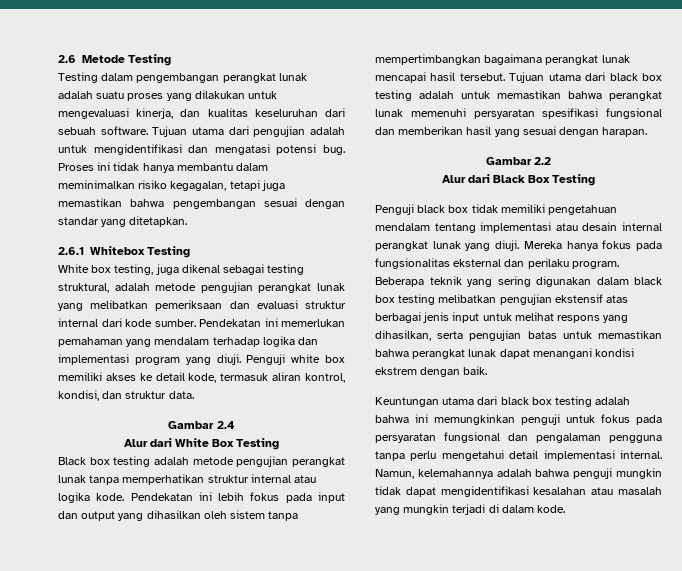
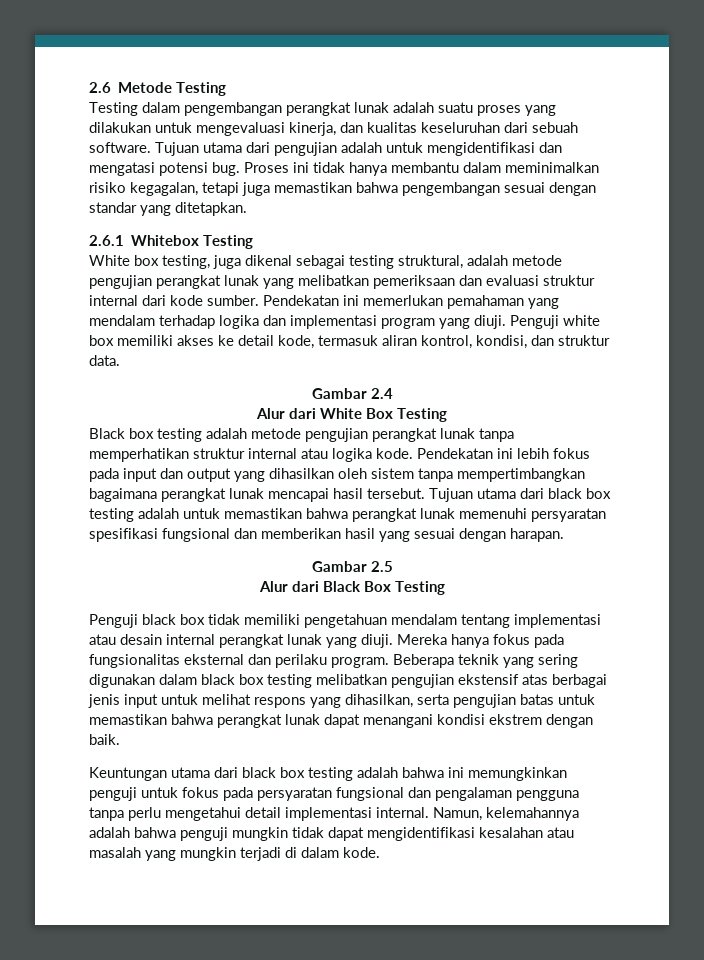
[534,157,552,165] 2.2 -> [370,561,393,572] 2.5

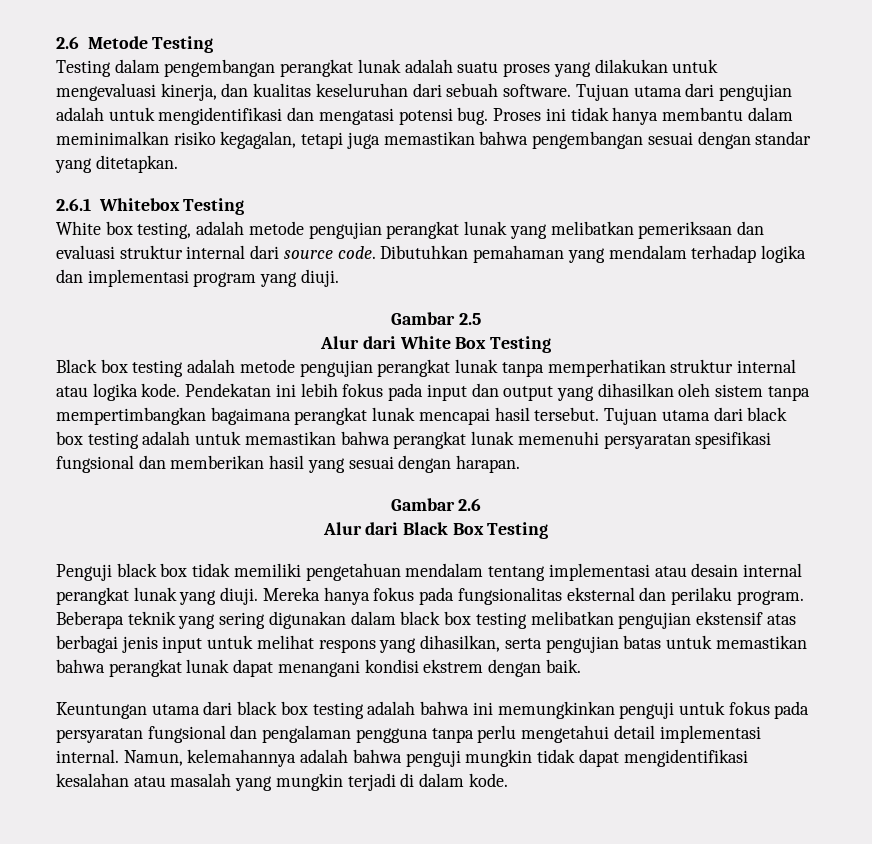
[213,255,463,269] juga dikenal sebagai testing struktural, -> (192, 230) none
[170,295,443,306] kode sumber. Pendekatan ini memerlukan -> [283,245,469,259] source code. Dibutuhkan
[510,315,600,329] [89,335,610,349] [89,355,120,366] [311,388,393,399] Penguji white box memiliki akses ke detail kode, termasuk aliran kontrol, kondisi, dan struktur data. // Gambar 2.4 -> [391,312,481,325] // Gambar 2.5
[370,561,393,572] 2.5 -> [458,498,482,511] 2.6

